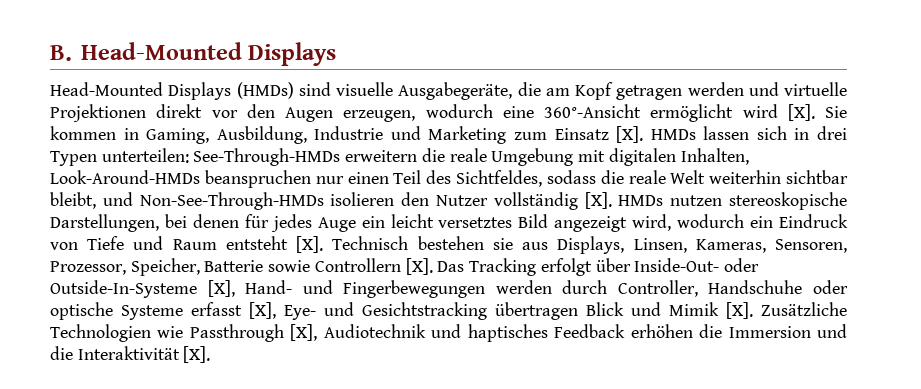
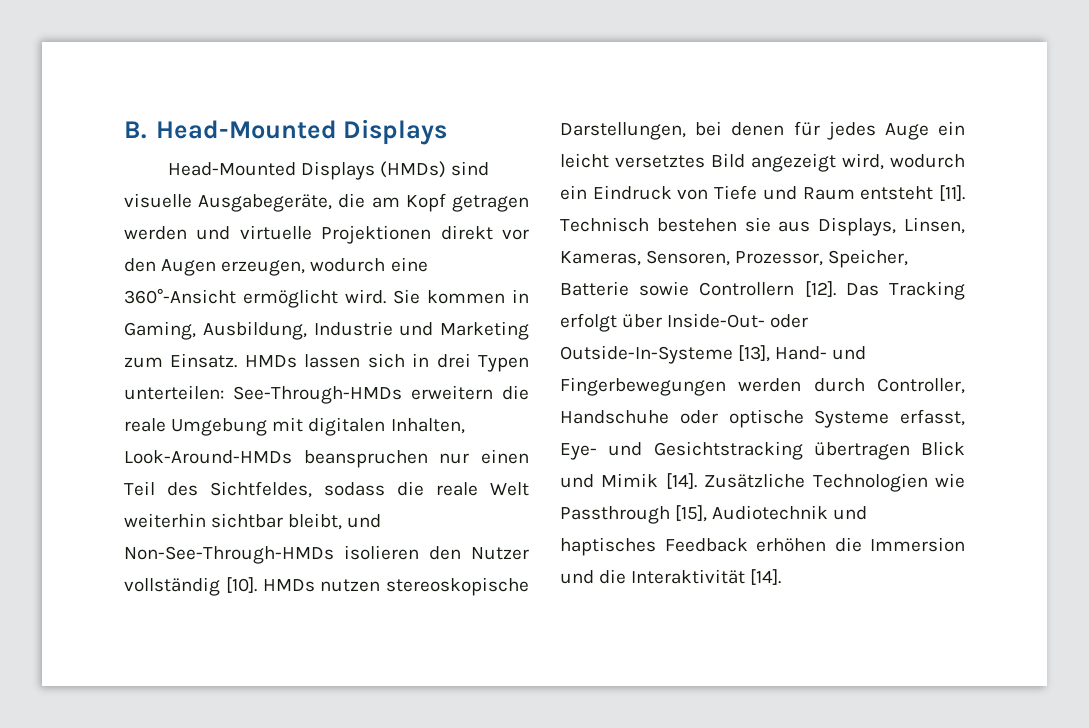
[742,104,815,121] wird [X]. -> [345,289,386,304] wird.
[554,126,644,143] Einsatz [X]. -> [170,353,238,368] Einsatz.
[584,192,612,209] [X]. -> [225,577,257,593] [10].
[296,236,324,253] [X]. -> [939,185,965,201] [11].
[405,258,433,275] [X]. -> [804,281,836,297] [12].
[207,280,235,297] [X], -> [738,345,771,362] [13],
[191,302,276,319] erfasst [X], -> [900,409,965,426] erfasst,
[726,302,753,319] [X]. -> [665,473,697,489] [14].
[290,324,318,341] [X], -> [675,505,708,522] [15],
[183,346,211,363] [X]. -> [750,569,782,585] [14].

